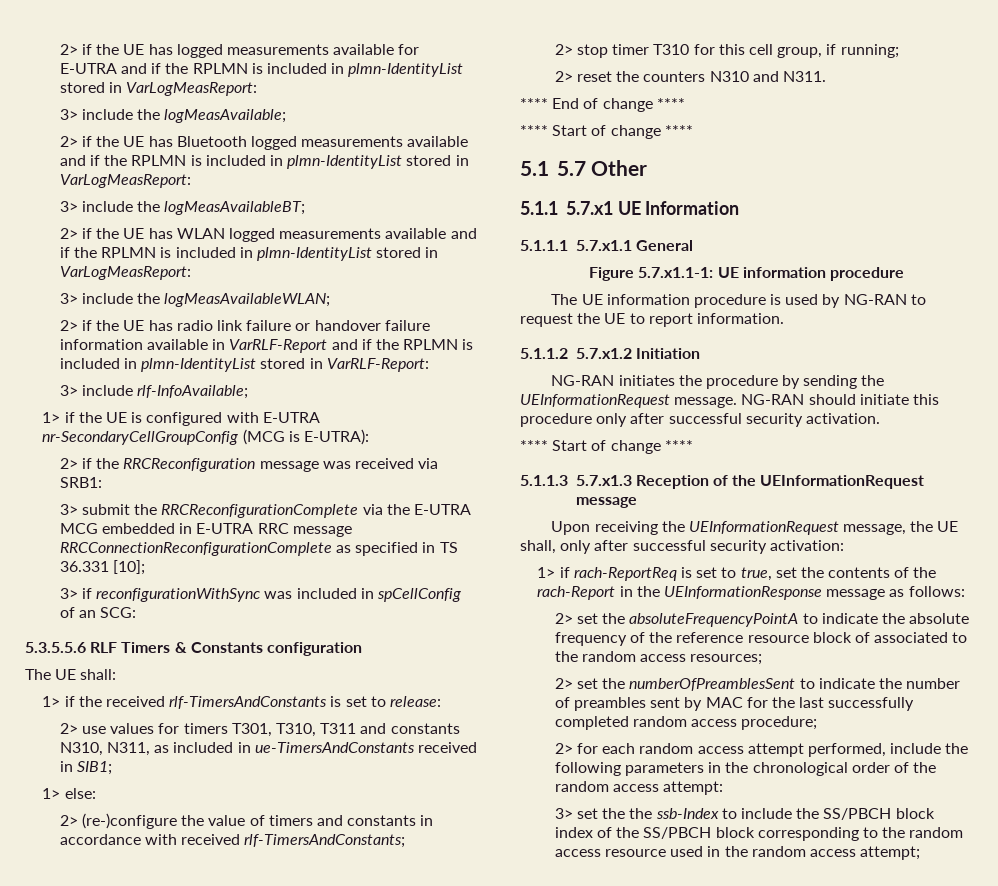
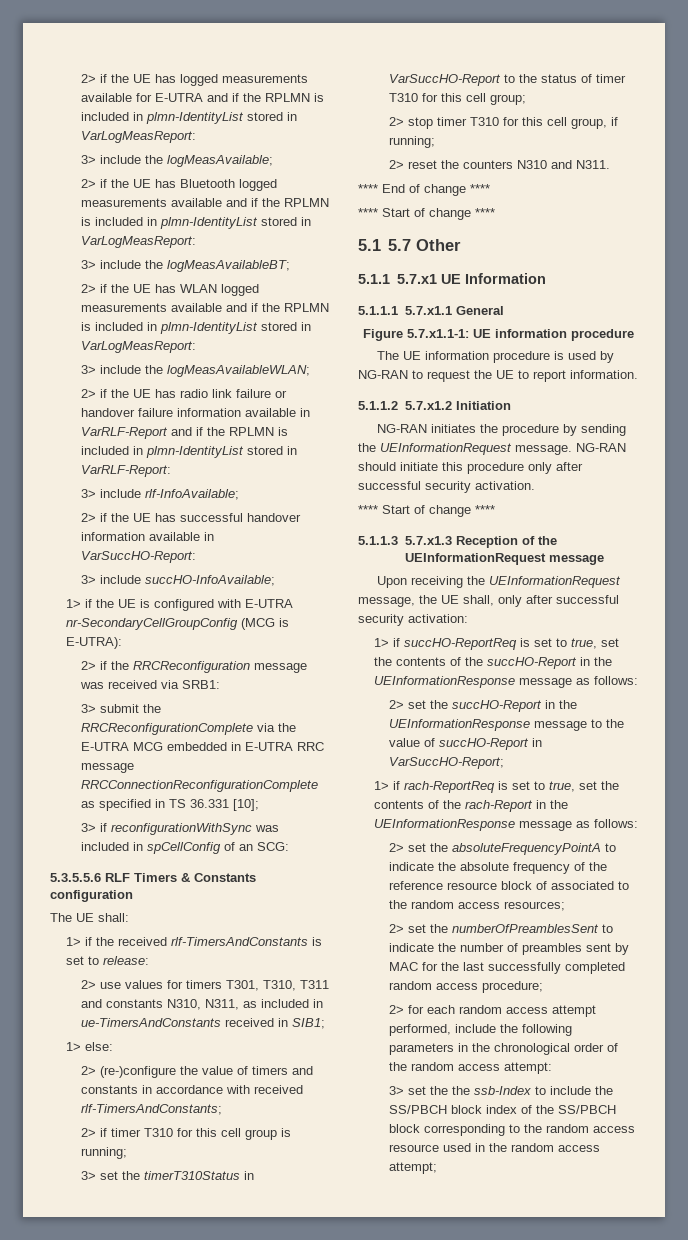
(249, 392) none -> [81,513,302,522] [81,532,215,541] [81,551,197,563] [81,575,276,586] // 2> if the UE has successful handover information available in VarSuccHO-Report: // 3> include succHO-InfoAvailable;
(406, 841) none -> [81,1128,292,1140] [81,1147,128,1159] [81,1171,255,1180] [389,74,627,86] [389,93,527,105] // 2> if timer T310 for this cell group is running; // 3> set the timerT310Status in VarSuccHO-Report to the status of timer T310 for this cell group;
(844, 545) none -> [373,638,619,650] [373,657,612,669] [373,676,638,688] [389,700,578,712] [389,719,625,731] [389,738,543,750] [389,757,505,769] // 1> if succHO-ReportReq is set to true, set the contents of the succHO-Report in the UEInformationResponse message as follows: // 2> set the succHO-Report in the UEInformationResponse message to the value of succHO-Report in VarSuccHO-Report;

